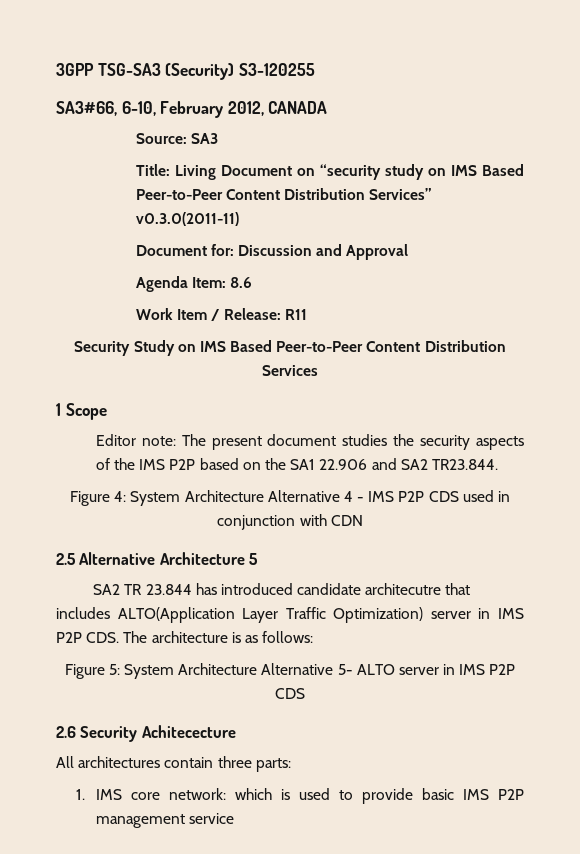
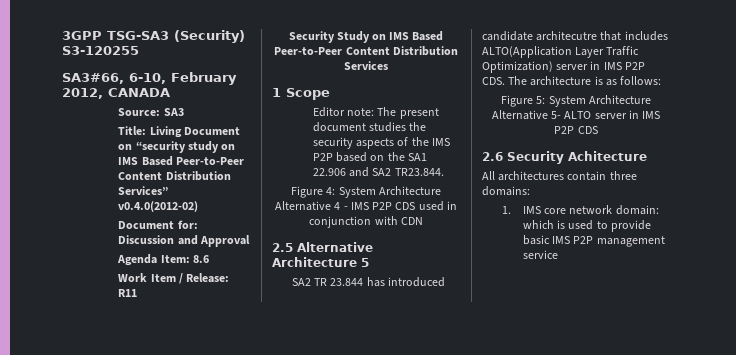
[135,212,239,226] v0.3.0(2011-11) -> [118,201,199,212] v0.4.0(2012-02)
[141,725,236,738] Achitececture -> [568,151,647,161] Achitecture
[255,758,291,772] parts: -> [482,186,530,196] domains:
[168,788,226,800] network: -> [569,205,659,215] network domain:

